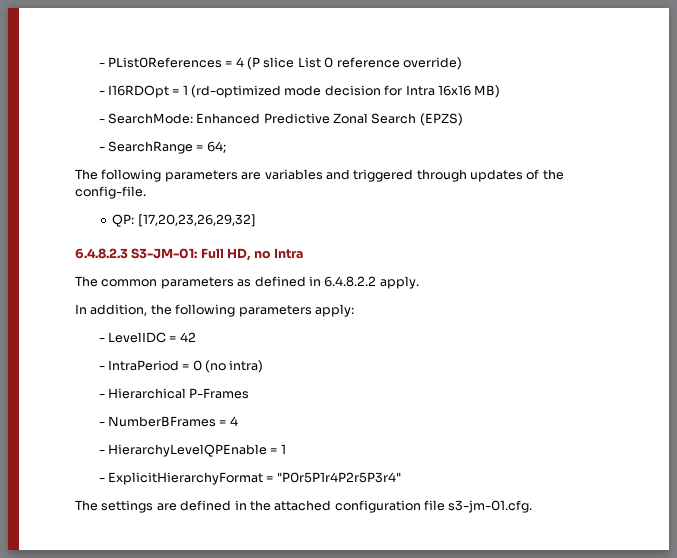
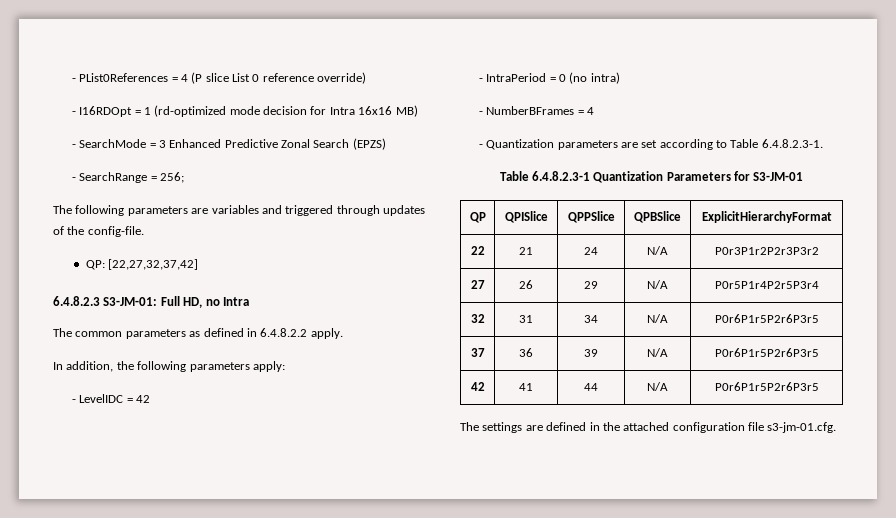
[107,113,193,124] SearchMode: -> [79,139,166,148] SearchMode = 3
[206,141,226,153] 64; -> [159,172,184,183] 256;
[137,214,256,227] [17,20,23,26,29,32] -> [107,259,198,270] [22,27,32,37,42]
[98,388,250,399] // - Hierarchical P-Frames -> (620, 78) none
[107,444,286,457] [98,472,401,485] HierarchyLevelQPEnable = 1 // - ExplicitHierarchyFormat = "P0r5P1r4P2r5P3r4" -> [486,139,823,150] [499,171,804,183] [469,212,486,223] [504,211,548,223] [567,211,615,223] [634,211,681,223] [701,211,832,223] [470,246,485,255] [519,247,533,255] [584,247,598,255] [647,246,668,255] [714,247,819,255] [470,280,485,289] [519,280,533,289] [584,281,598,289] [647,280,668,289] [714,281,819,289] [470,314,485,323] [519,315,533,323] [584,315,598,323] [647,314,668,323] [714,314,819,323] [470,348,485,357] [519,348,533,357] [584,349,598,357] [647,348,668,357] [714,348,819,357] [470,382,485,391] [519,383,533,391] [584,383,598,391] [647,382,668,391] [714,382,819,391] Quantization parameters are set according to Table 6.4.8.2.3-1. // Table 6.4.8.2.3-1 Quantization Parameters for S3-JM-01 // QP | QPISlice | QPPSlice | QPBSlice | ExplicitHierarchyFormat // 22 | 21 | 24 | N/A | P0r3P1r2P2r3P3r2 // 27 | 26 | 29 | N/A | P0r5P1r4P2r5P3r4 // 32 | 31 | 34 | N/A | P0r6P1r5P2r6P3r5 // 37 | 36 | 39 | N/A | P0r6P1r5P2r6P3r5 // 42 | 41 | 44 | N/A | P0r6P1r5P2r6P3r5

